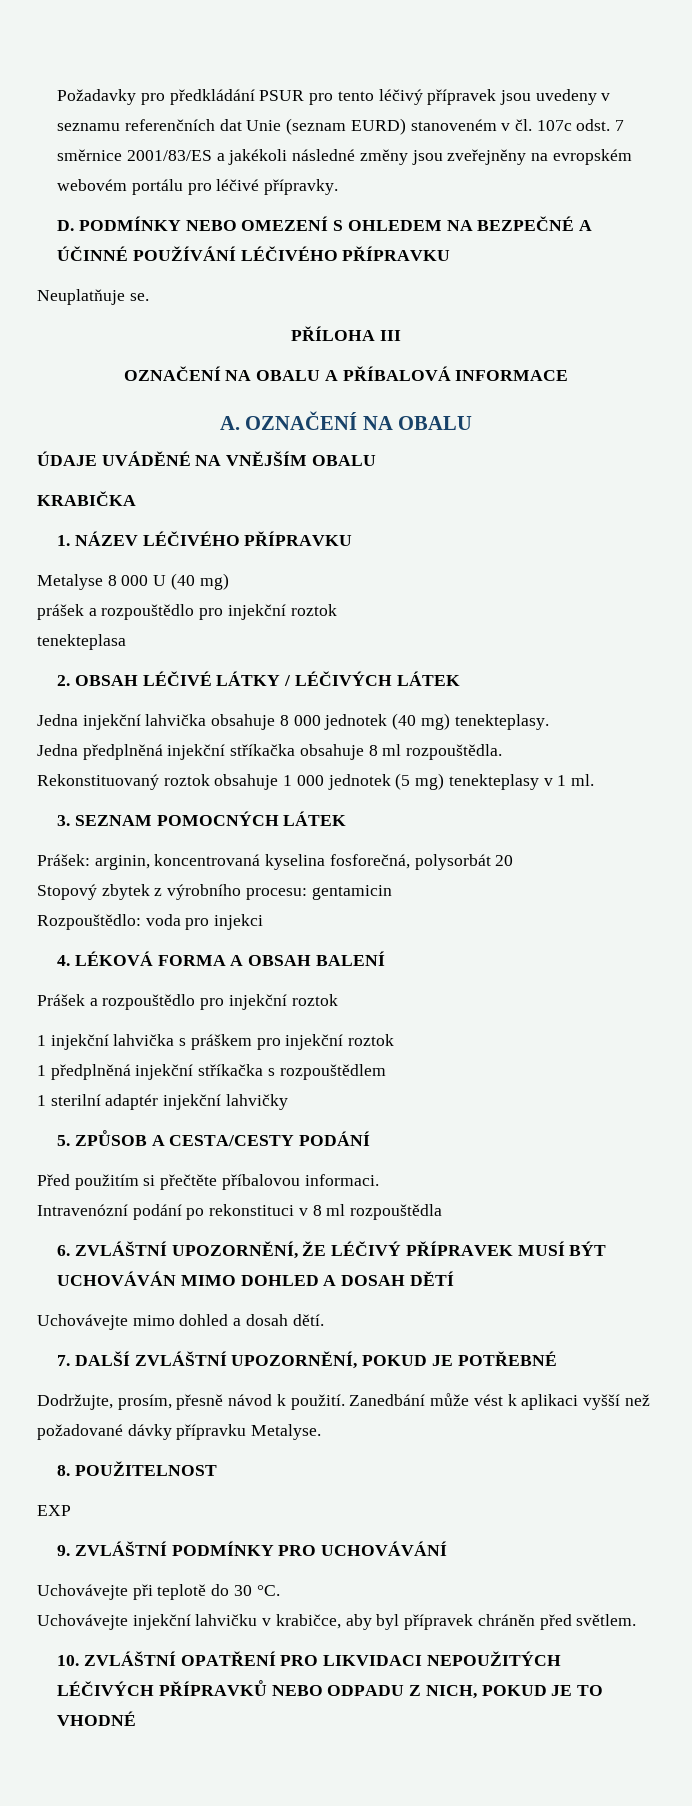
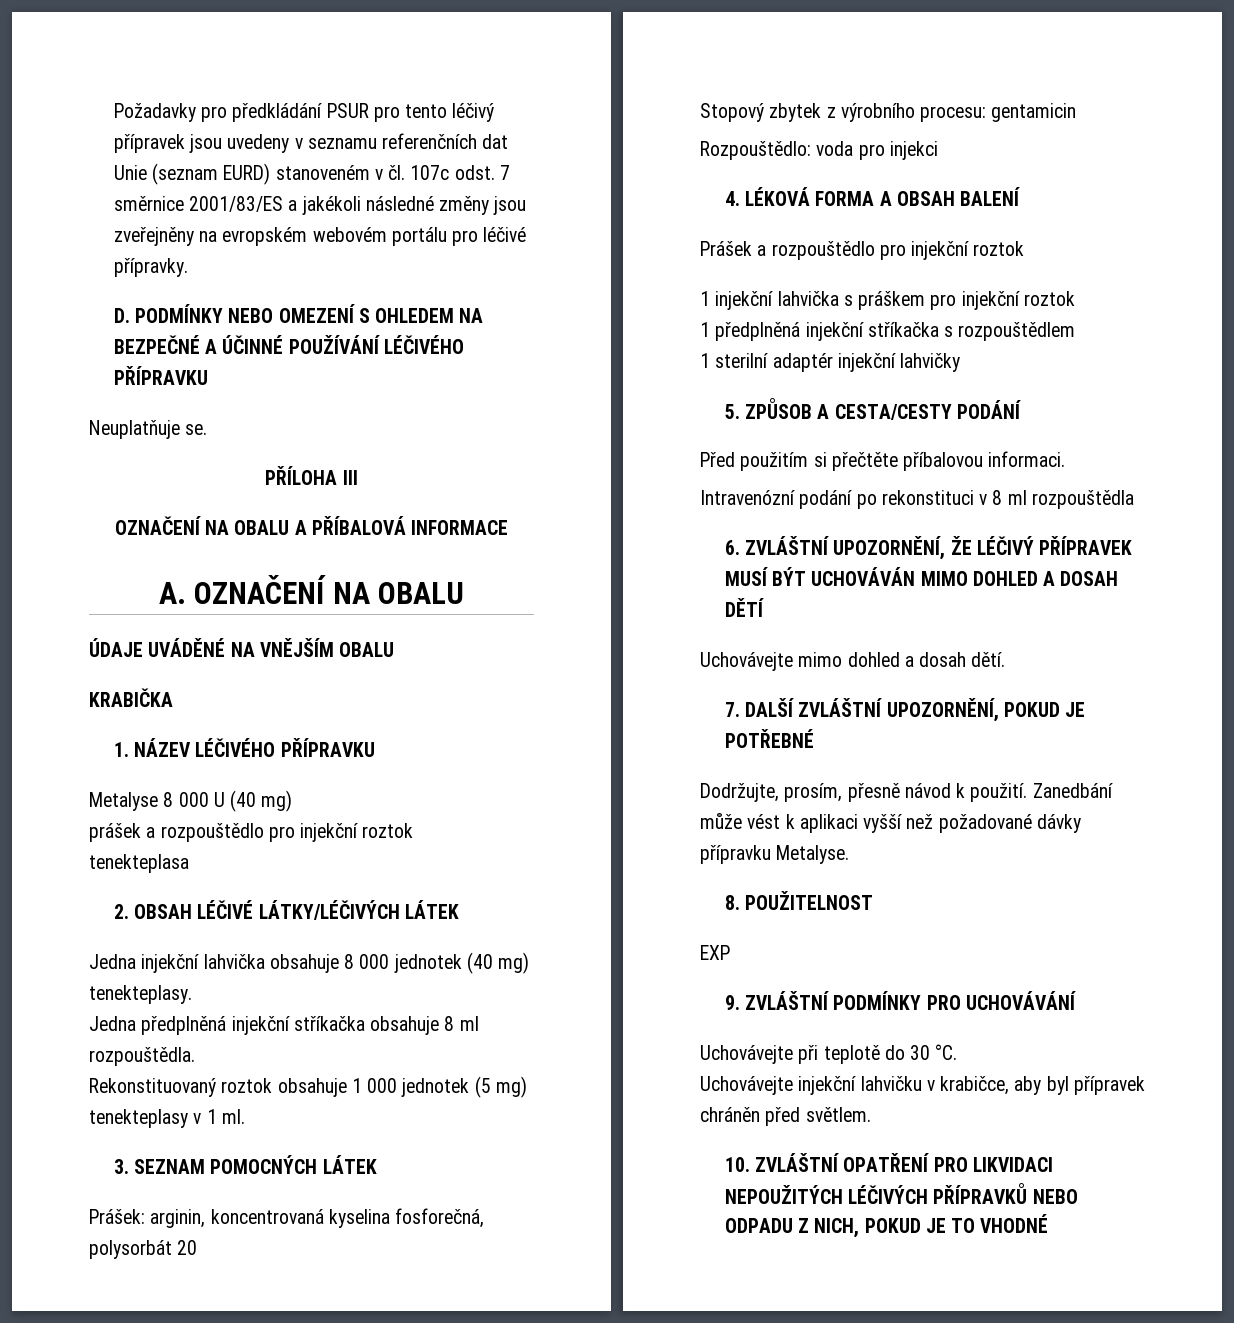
[216,671,392,686] LÁTKY / LÉČIVÝCH -> [258,900,400,920] LÁTKY/LÉČIVÝCH

